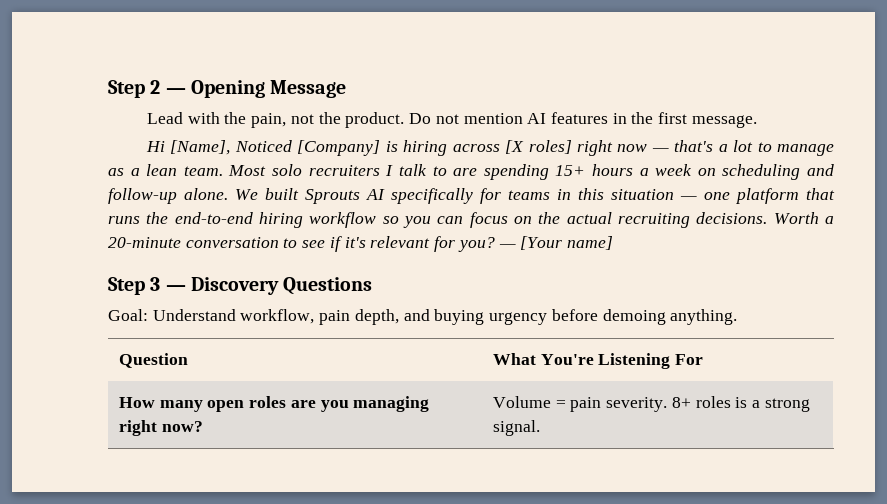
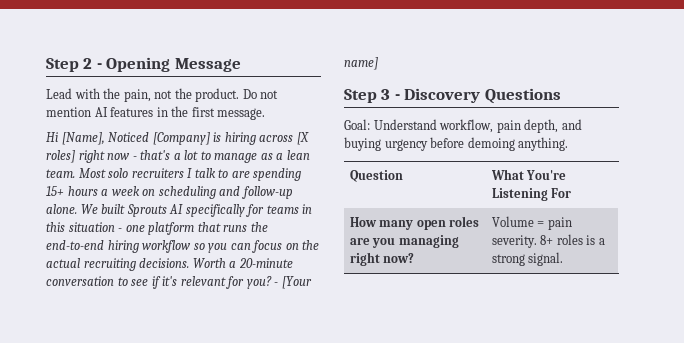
[165,88,186,94] — -> [96,63,102,69] -
[651,148,669,152] — -> [132,156,137,160] -
[680,196,697,200] — -> [118,228,123,232] -
[498,244,516,248] — -> [274,282,279,286] -
[165,285,186,291] — -> [394,94,400,100] -

